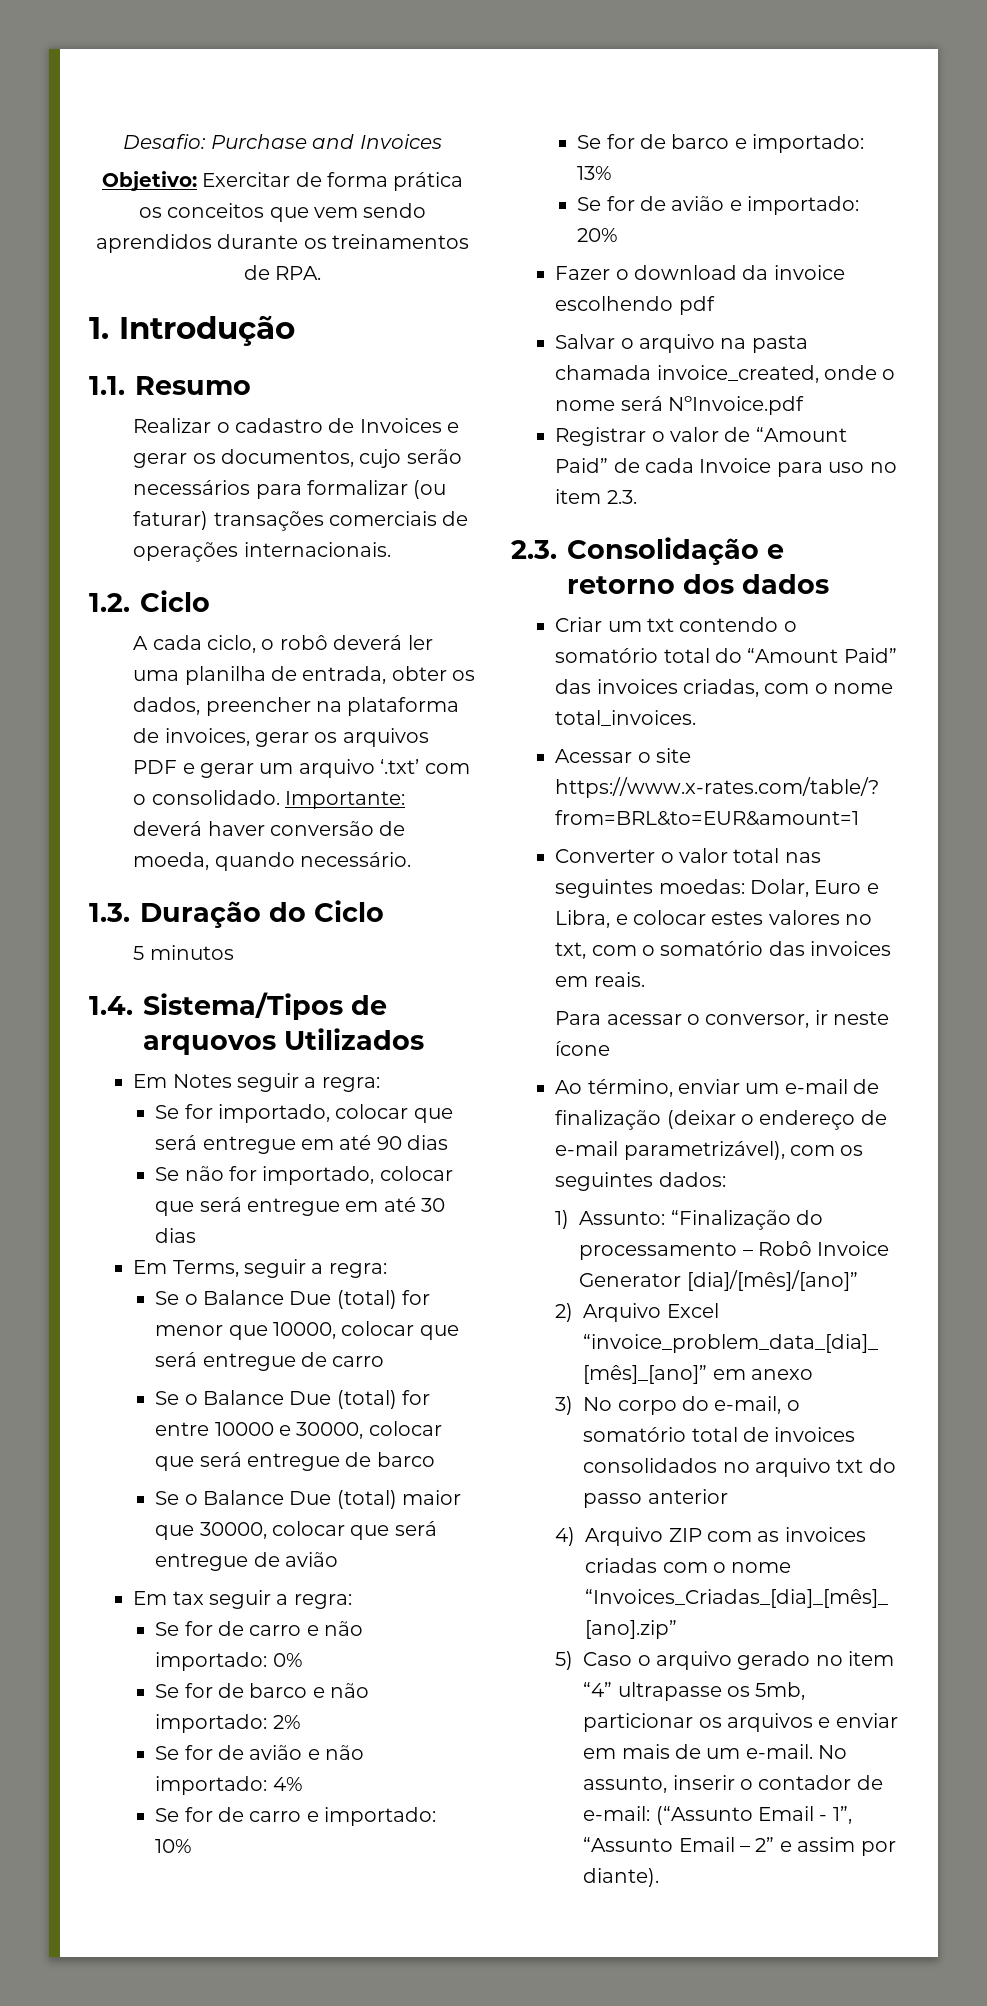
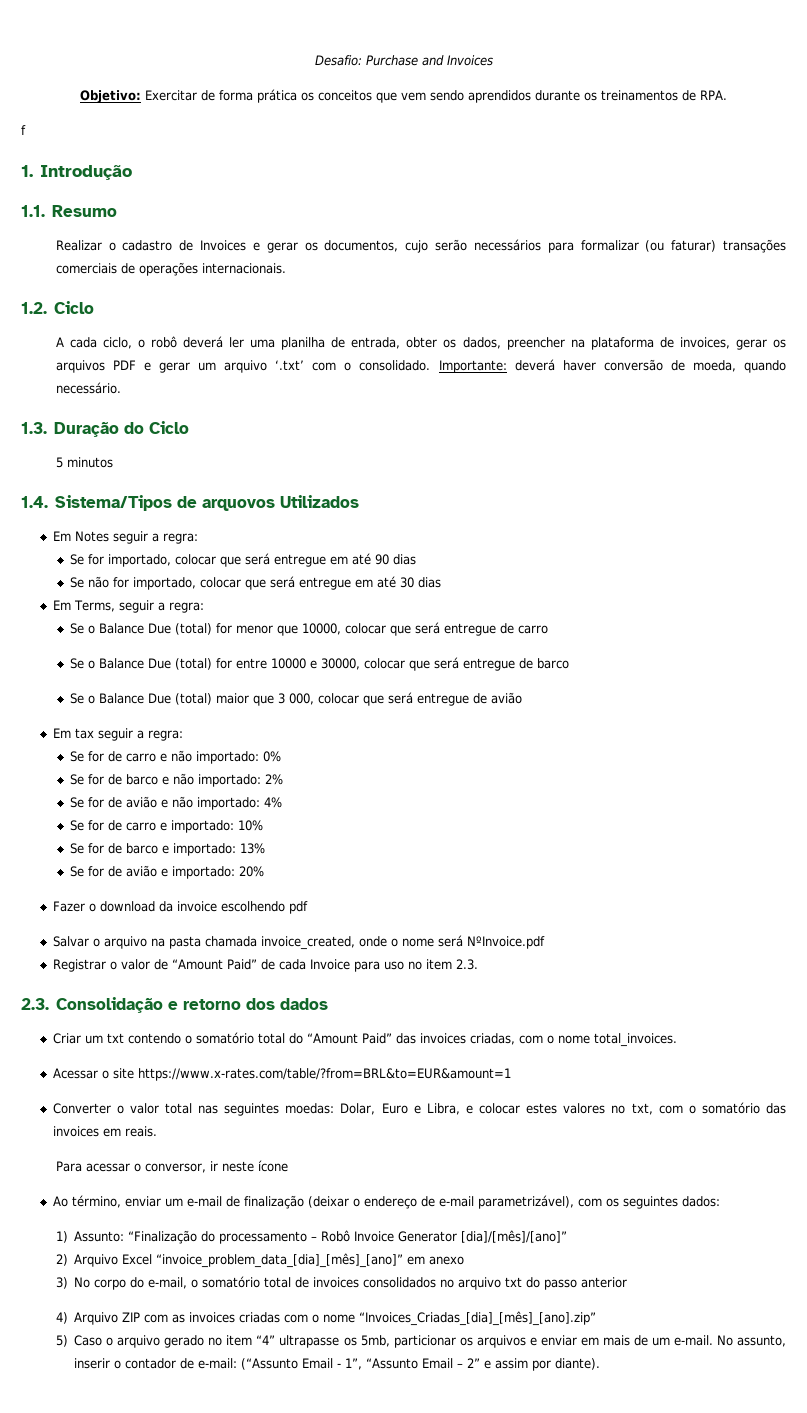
(322, 273) none -> [21,125,26,135] // f
[199,1522,267,1539] 30000, -> [278,693,315,705] 3 000,

